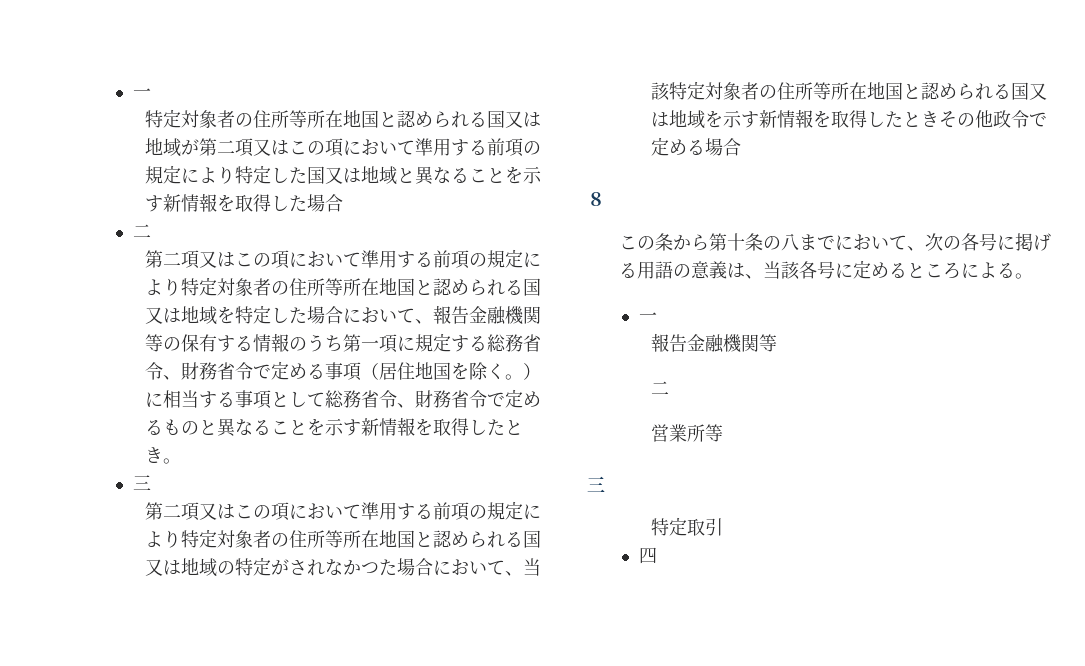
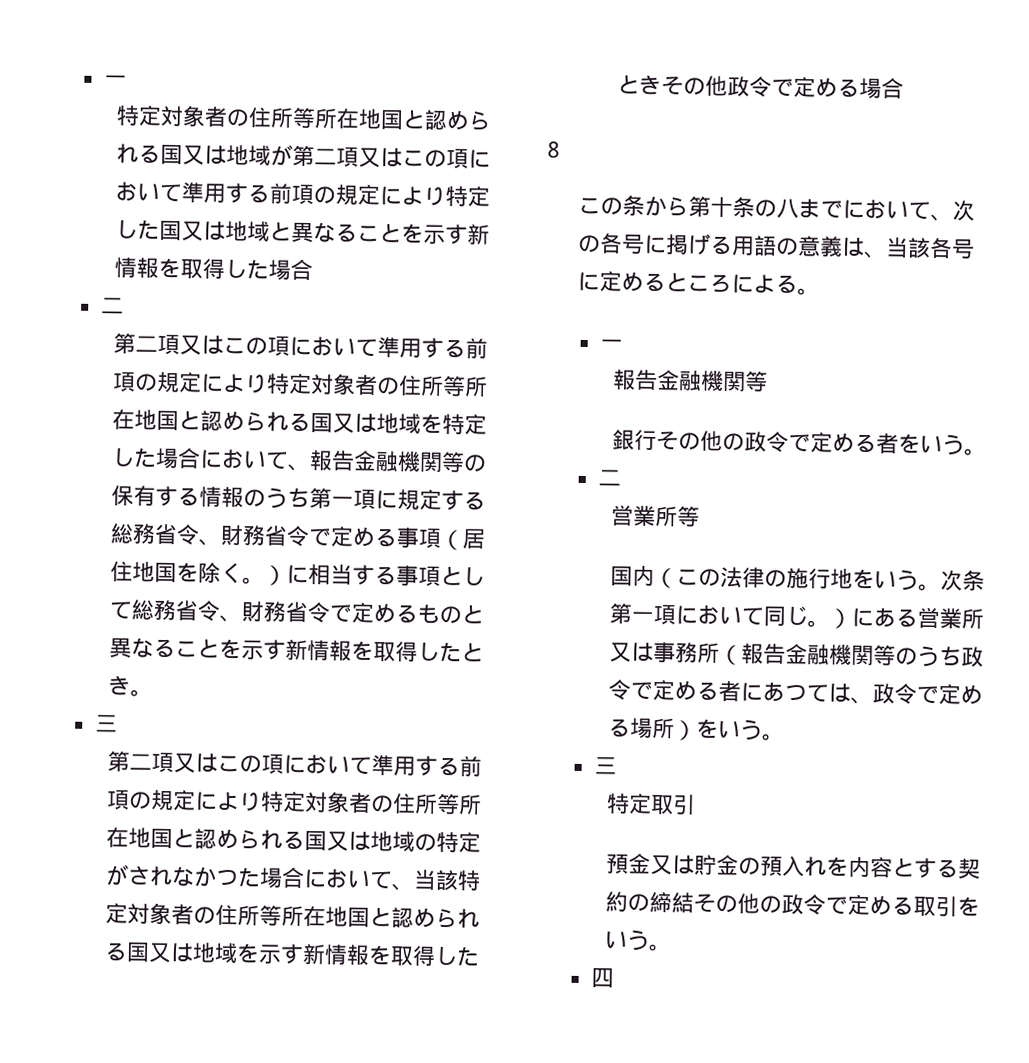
[650,381,669,395] [650,424,723,442] [587,476,605,492] [650,517,723,536] 二 // 営業所等 // 三 // 特定取引 -> [612,429,988,456] [597,469,621,486] [611,505,701,527] [610,565,986,592] [609,603,985,629] [609,641,985,668] [608,679,984,705] [608,717,786,741] [593,756,617,775] [606,793,697,815] [606,853,982,879] [605,891,981,917] [605,929,673,952] 銀行その他の政令で定める者をいう。 // 二 // 営業所等 // 国内（この法律の施行地をいう。次条第一項において同じ。）にある営業所又は事務所（報告金融機関等のうち政令で定める者にあつては、政令で定める場所）をいう。 // 三 // 特定取引 // 預金又は貯金の預入れを内容とする契約の締結その他の政令で定める取引をいう。

